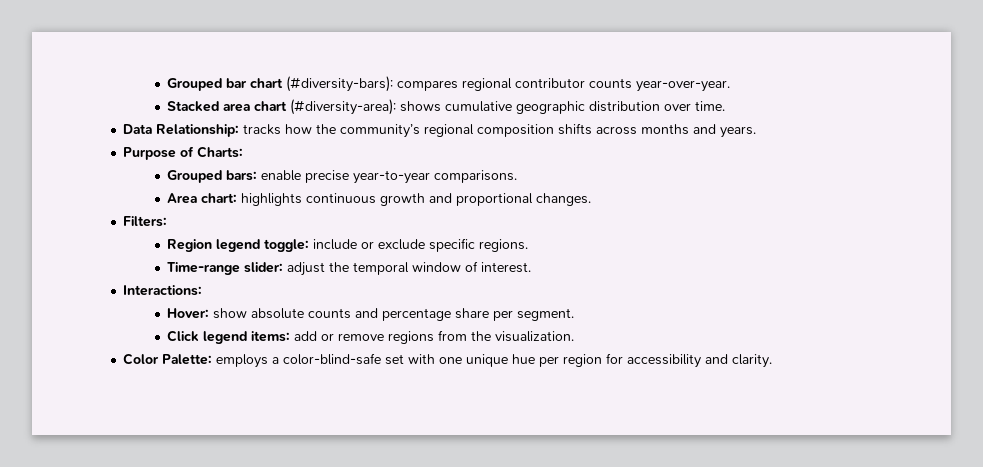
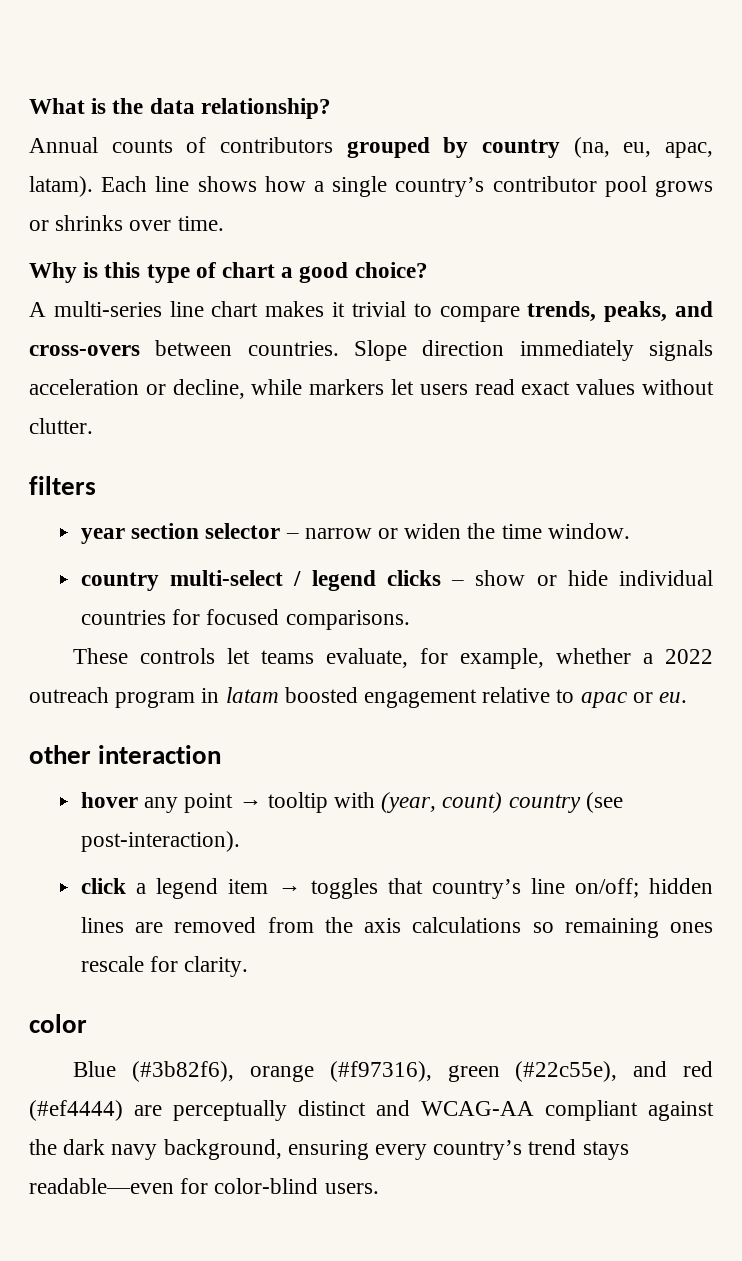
[167,76,731,92] [167,99,726,115] [123,123,757,138] [123,146,244,160] [167,170,518,184] [167,193,592,206] [123,216,168,227] [167,238,529,252] [167,261,532,276] [123,285,203,296] [167,308,575,321] [167,330,575,344] [123,353,773,368] Grouped bar chart (#diversity-bars): compares regional contributor counts year-over-year. // Stacked area chart (#diversity-area): shows cumulative geographic distribution over time. // Data Relationship: tracks how the community’s regional composition shifts across months and years. // Purpose of Charts: // Grouped bars: enable precise year-to-year comparisons. // Area chart: highlights continuous growth and proportional changes. // Filters: // Region legend toggle: include or exclude specific regions. // Time-range slider: adjust the temporal window of interest. // Interactions: // Hover: show absolute counts and percentage share per segment. // Click legend items: add or remove regions from the visualization. // Color Palette: employs a color-blind-safe set with one unique hue per region for accessibility and clarity. -> [29,98,331,119] [29,137,713,158] [29,176,713,197] [29,215,224,231] [29,262,428,283] [29,301,713,322] [29,340,713,361] [29,379,714,399] [29,418,93,434] [29,476,96,495] [80,523,630,544] [80,570,713,591] [80,609,410,630] [73,648,713,669] [29,687,688,708] [29,745,222,764] [80,792,623,813] [80,831,240,852] [80,878,713,899] [80,917,713,938] [80,956,249,977] [29,1014,87,1033] [73,1061,713,1082] [29,1100,714,1121] [29,1139,629,1160] [29,1178,379,1194] What is the data relationship? // Annual counts of contributors grouped by country (na, eu, apac, latam). Each line shows how a single country’s contributor pool grows or shrinks over time. // Why is this type of chart a good choice? // A multi-series line chart makes it trivial to compare trends, peaks, and cross-overs between countries. Slope direction immediately signals acceleration or decline, while markers let users read exact values without clutter. // filters // year section selector – narrow or widen the time window. // country multi-select / legend clicks – show or hide individual countries for focused comparisons. // These controls let teams evaluate, for example, whether a 2022 outreach program in latam boosted engagement relative to apac or eu. // other interaction // hover any point → tooltip with (year, count) country (see post-interaction). // click a legend item → toggles that country’s line on/off; hidden lines are removed from the axis calculations so remaining ones rescale for clarity. // color // Blue (#3b82f6), orange (#f97316), green (#22c55e), and red (#ef4444) are perceptually distinct and WCAG-AA compliant against the dark navy background, ensuring every country’s trend stays readable—even for color-blind users.

